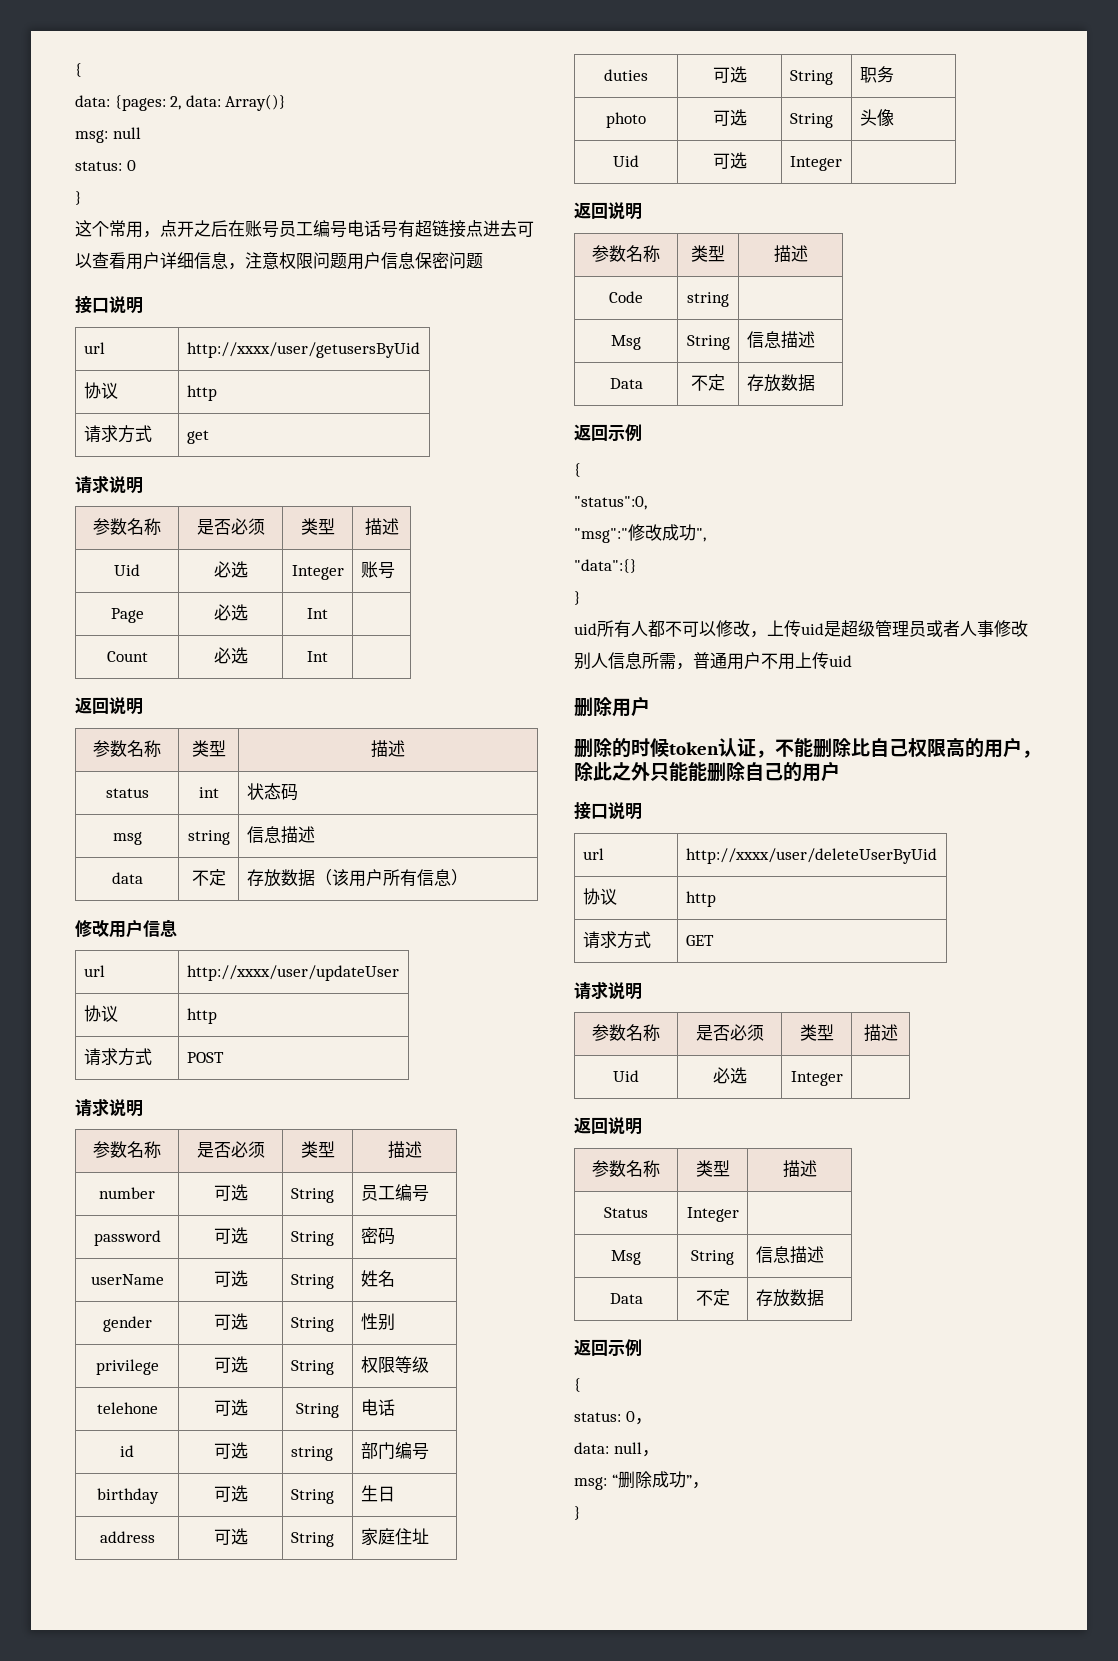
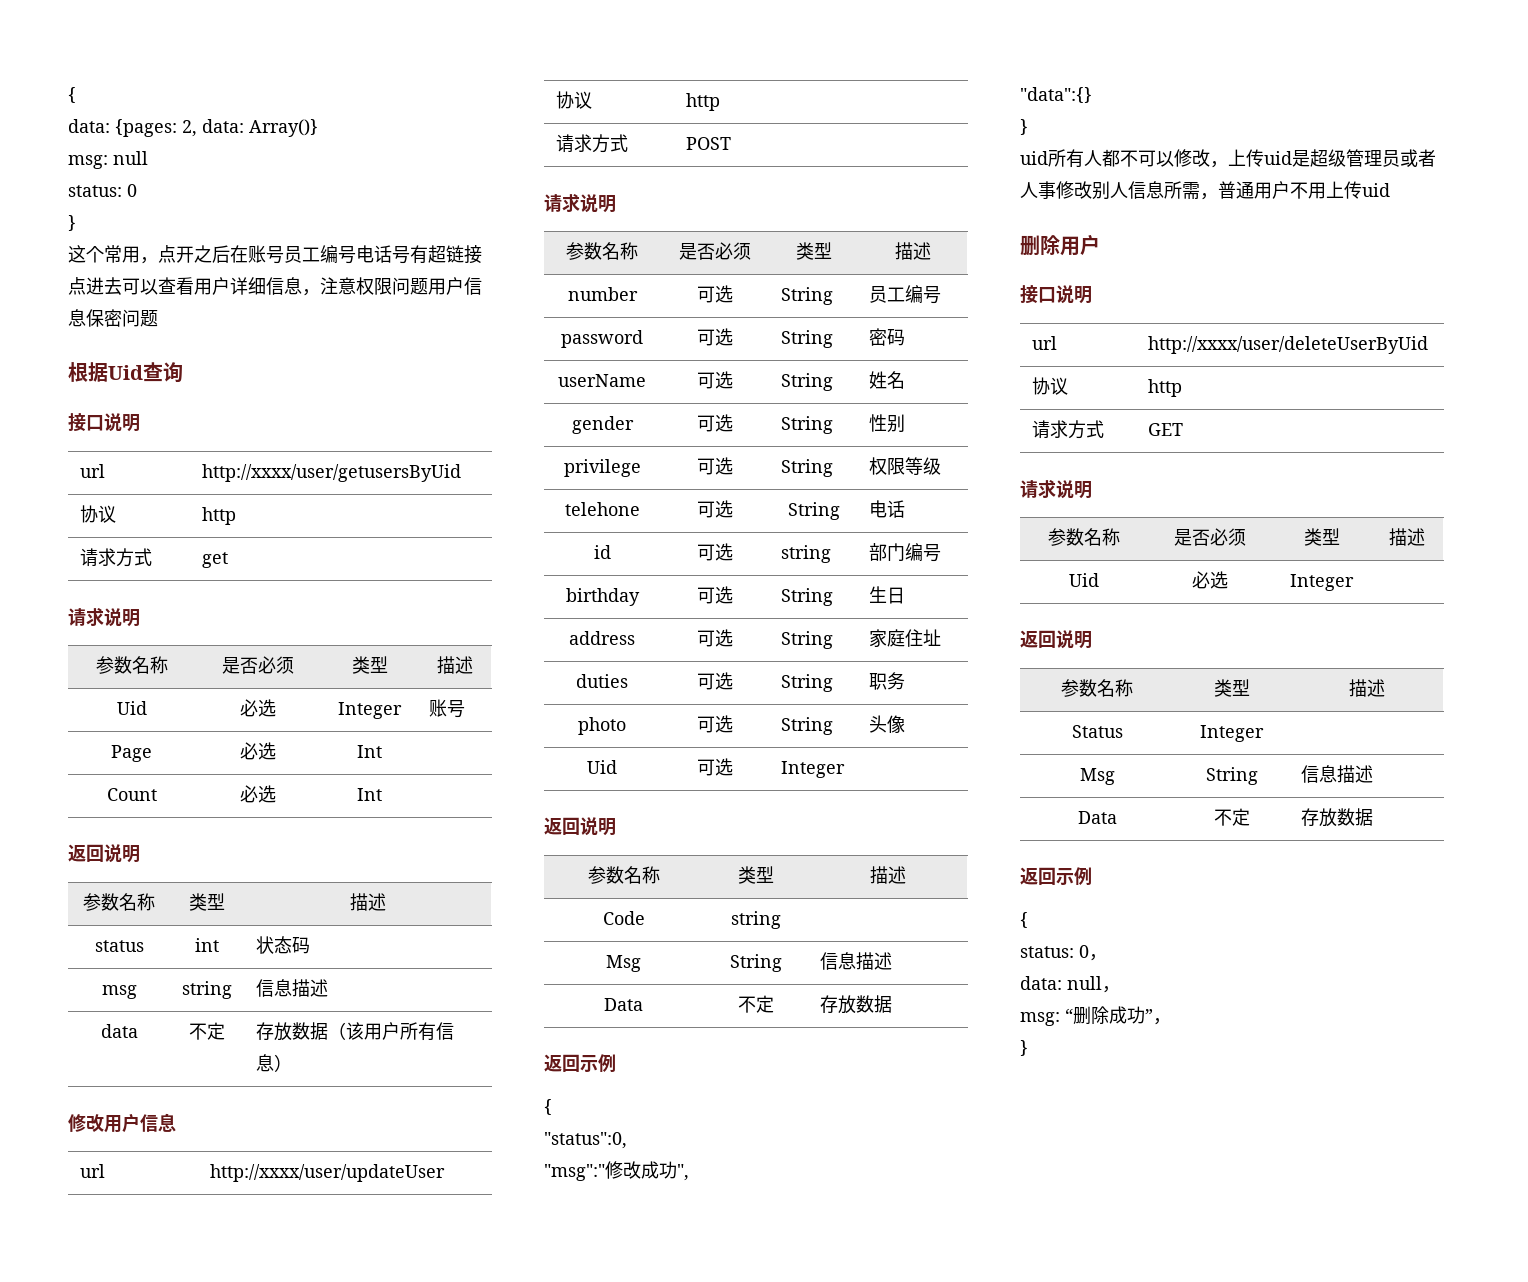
(483, 261) none -> [68,362,183,383] // 根据Uid查询
[574,737,1041,758] [574,761,840,782] // 删除的时候token认证，不能删除比自己权限高的用户，除此之外只能能删除自己的用户 -> (1100, 245) none

